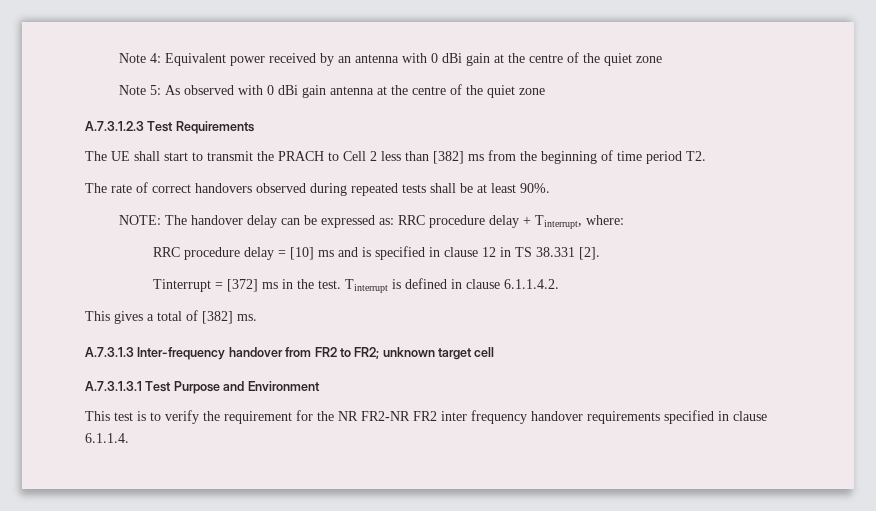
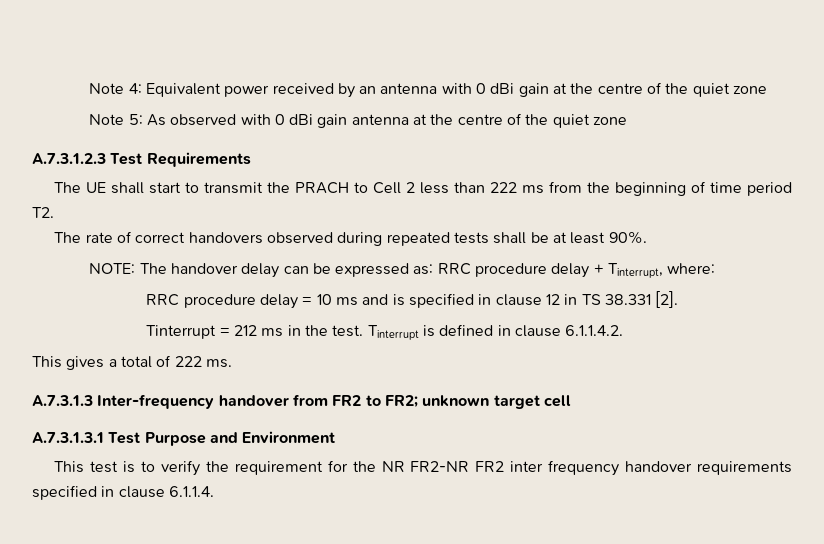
[433,151,464,164] [382] -> [490,182,518,193] 222
[290,247,315,260] [10] -> [316,294,332,305] 10
[227,279,259,292] [372] -> [234,325,258,336] 212
[202,311,233,324] [382] -> [174,356,202,367] 222

